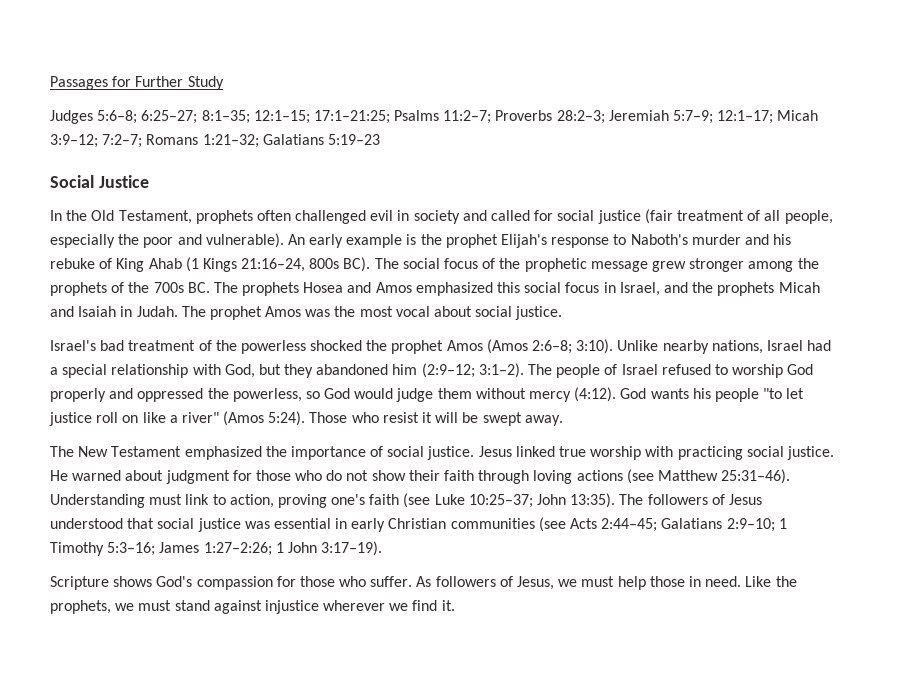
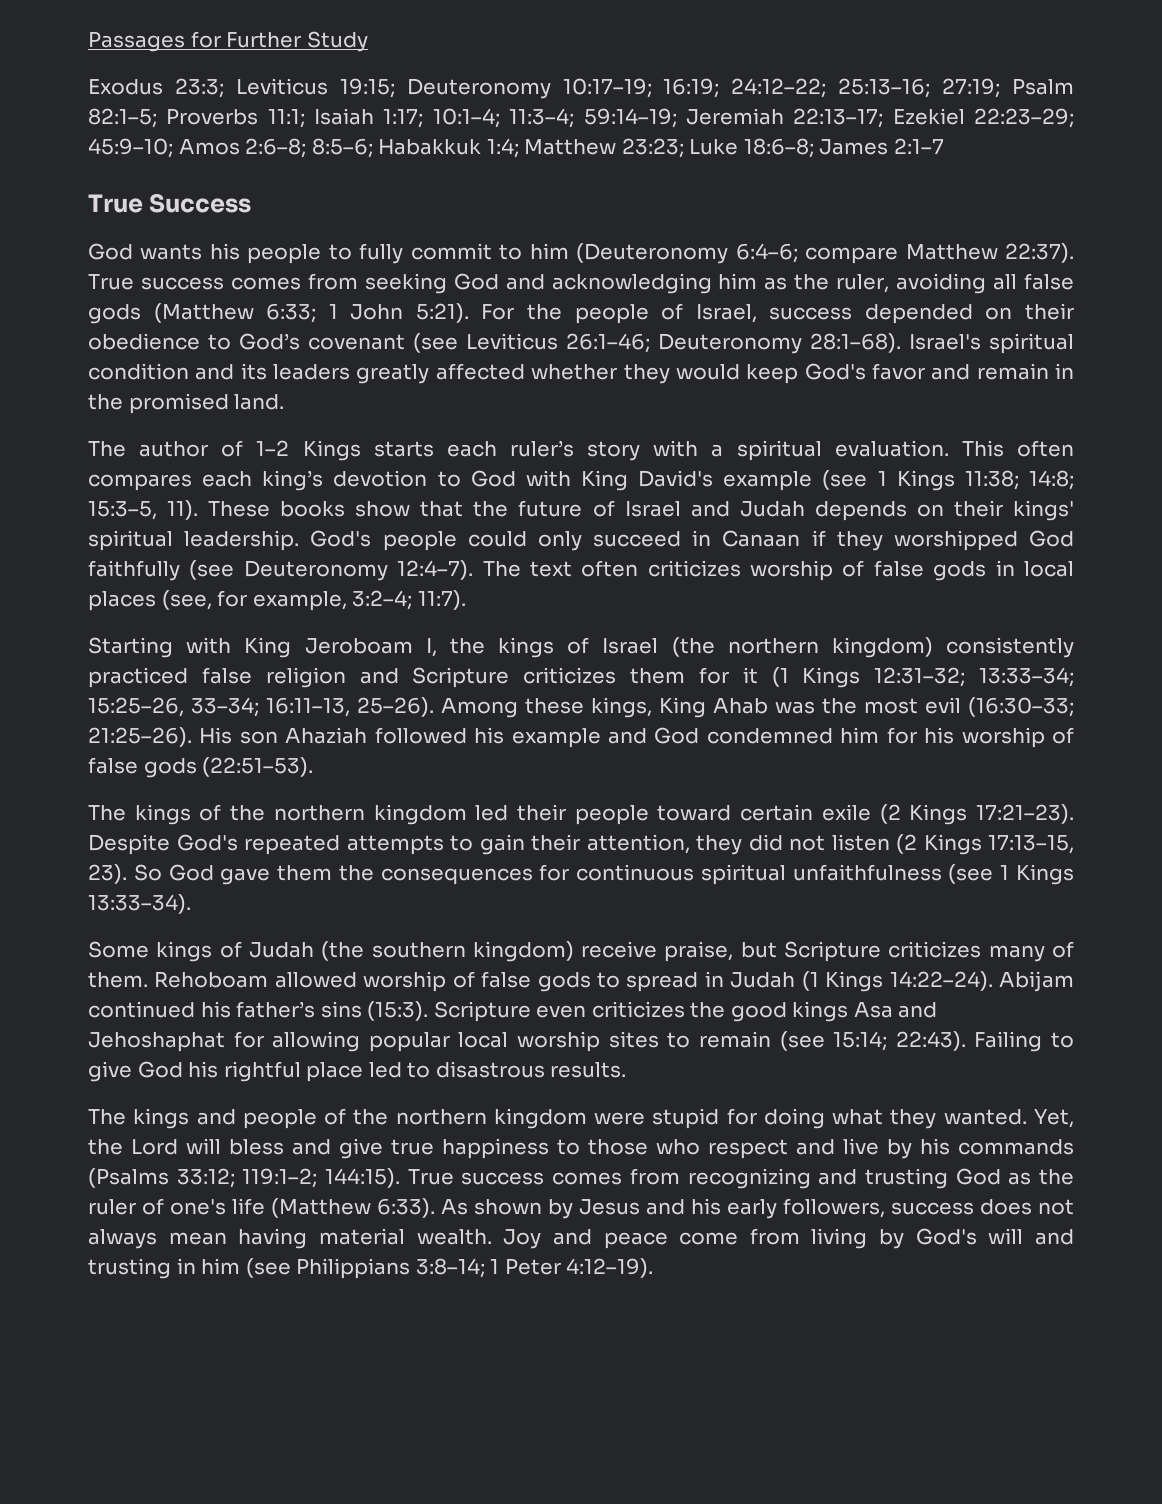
[50,110,819,124] [50,134,380,148] [50,175,149,188] [50,209,833,224] [50,233,792,248] [50,257,819,272] [50,282,820,296] [50,306,563,320] [50,339,832,354] [50,363,814,378] [50,387,805,402] [49,411,563,426] [50,446,834,460] [50,469,791,484] [50,493,762,508] [50,517,787,532] [50,541,383,556] [50,576,797,590] [50,600,455,614] Judges 5:6–8; 6:25–27; 8:1–35; 12:1–15; 17:1–21:25; Psalms 11:2–7; Proverbs 28:2–3; Jeremiah 5:7–9; 12:1–17; Micah 3:9–12; 7:2–7; Romans 1:21–32; Galatians 5:19–23 // Social Justice // In the Old Testament, prophets often challenged evil in society and called for social justice (fair treatment of all people, especially the poor and vulnerable). An early example is the prophet Elijah's response to Naboth's murder and his rebuke of King Ahab (1 Kings 21:16–24, 800s BC). The social focus of the prophetic message grew stronger among the prophets of the 700s BC. The prophets Hosea and Amos emphasized this social focus in Israel, and the prophets Micah and Isaiah in Judah. The prophet Amos was the most vocal about social justice. // Israel's bad treatment of the powerless shocked the prophet Amos (Amos 2:6–8; 3:10). Unlike nearby nations, Israel had a special relationship with God, but they abandoned him (2:9–12; 3:1–2). The people of Israel refused to worship God properly and oppressed the powerless, so God would judge them without mercy (4:12). God wants his people "to let justice roll on like a river" (Amos 5:24). Those who resist it will be swept away. // The New Testament emphasized the importance of social justice. Jesus linked true worship with practicing social justice. He warned about judgment for those who do not show their faith through loving actions (see Matthew 25:31–46). Understanding must link to action, proving one's faith (see Luke 10:25–37; John 13:35). The followers of Jesus understood that social justice was essential in early Christian communities (see Acts 2:44–45; Galatians 2:9–10; 1 Timothy 5:3–16; James 1:27–2:26; 1 John 3:17–19). // Scripture shows God's compassion for those who suffer. As followers of Jesus, we must help those in need. Like the prophets, we must stand against injustice wherever we find it. -> [88,78,1074,99] [88,108,1074,128] [88,138,944,158] [88,193,252,213] [88,243,1074,264] [88,273,1074,294] [88,303,1074,324] [88,333,1074,354] [88,363,1075,384] [88,393,285,414] [88,440,1074,461] [88,470,1074,491] [88,500,1075,521] [88,530,1074,551] [88,560,1074,581] [88,590,466,611] [88,637,1074,658] [88,667,1075,688] [88,697,1074,718] [88,727,1075,748] [88,757,314,778] [88,804,1074,825] [88,834,1074,855] [88,864,1075,885] [88,894,191,914] [88,941,1074,962] [88,971,1075,992] [88,1001,938,1022] [88,1031,1075,1052] [88,1061,627,1082] [88,1108,1074,1129] [88,1138,1074,1159] [88,1168,1075,1189] [88,1198,1074,1219] [88,1228,1074,1249] [88,1258,654,1279] Exodus 23:3; Leviticus 19:15; Deuteronomy 10:17–19; 16:19; 24:12–22; 25:13–16; 27:19; Psalm 82:1–5; Proverbs 11:1; Isaiah 1:17; 10:1–4; 11:3–4; 59:14–19; Jeremiah 22:13–17; Ezekiel 22:23–29; 45:9–10; Amos 2:6–8; 8:5–6; Habakkuk 1:4; Matthew 23:23; Luke 18:6–8; James 2:1–7 // True Success // God wants his people to fully commit to him (Deuteronomy 6:4–6; compare Matthew 22:37). True success comes from seeking God and acknowledging him as the ruler, avoiding all false gods (Matthew 6:33; 1 John 5:21). For the people of Israel, success depended on their obedience to God’s covenant (see Leviticus 26:1–46; Deuteronomy 28:1–68). Israel's spiritual condition and its leaders greatly affected whether they would keep God's favor and remain in the promised land. // The author of 1–2 Kings starts each ruler’s story with a spiritual evaluation. This often compares each king’s devotion to God with King David's example (see 1 Kings 11:38; 14:8; 15:3–5, 11). These books show that the future of Israel and Judah depends on their kings' spiritual leadership. God's people could only succeed in Canaan if they worshipped God faithfully (see Deuteronomy 12:4–7). The text often criticizes worship of false gods in local places (see, for example, 3:2–4; 11:7). // Starting with King Jeroboam I, the kings of Israel (the northern kingdom) consistently practiced false religion and Scripture criticizes them for it (1 Kings 12:31–32; 13:33–34; 15:25–26, 33–34; 16:11–13, 25–26). Among these kings, King Ahab was the most evil (16:30–33; 21:25–26). His son Ahaziah followed his example and God condemned him for his worship of false gods (22:51–53). // The kings of the northern kingdom led their people toward certain exile (2 Kings 17:21–23). Despite God's repeated attempts to gain their attention, they did not listen (2 Kings 17:13–15, 23). So God gave them the consequences for continuous spiritual unfaithfulness (see 1 Kings 13:33–34). // Some kings of Judah (the southern kingdom) receive praise, but Scripture criticizes many of them. Rehoboam allowed worship of false gods to spread in Judah (1 Kings 14:22–24). Abijam continued his father’s sins (15:3). Scripture even criticizes the good kings Asa and Jehoshaphat for allowing popular local worship sites to remain (see 15:14; 22:43). Failing to give God his rightful place led to disastrous results. // The kings and people of the northern kingdom were stupid for doing what they wanted. Yet, the Lord will bless and give true happiness to those who respect and live by his commands (Psalms 33:12; 119:1–2; 144:15). True success comes from recognizing and trusting God as the ruler of one's life (Matthew 6:33). As shown by Jesus and his early followers, success does not always mean having material wealth. Joy and peace come from living by God's will and trusting in him (see Philippians 3:8–14; 1 Peter 4:12–19).

